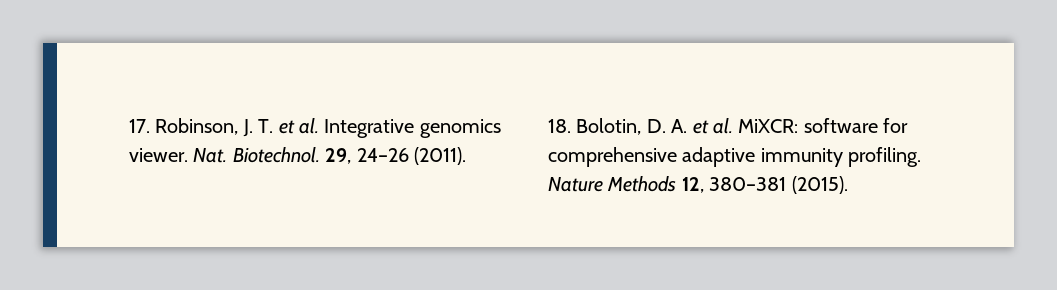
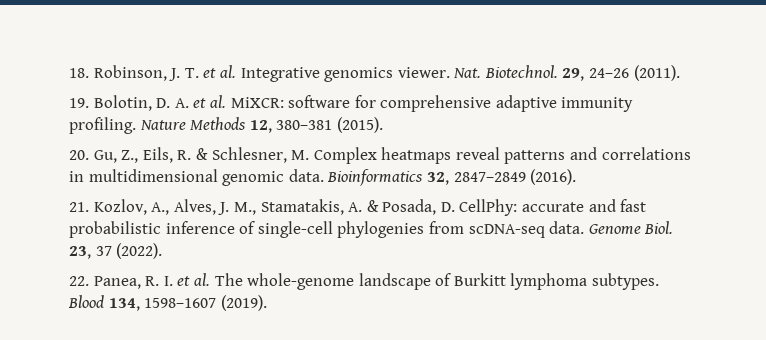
[129,119,150,133] 17. -> [69,68,89,78] 18.
[548,119,571,133] 18. -> [69,98,89,108] 19.
(848, 185) none -> [69,147,691,164] [69,169,577,186] [69,199,647,216] [69,221,674,238] [69,243,163,259] [69,273,660,290] [68,295,267,311] // 20. Gu, Z., Eils, R. & Schlesner, M. Complex heatmaps reveal patterns and correlations in multidimensional genomic data. Bioinformatics 32, 2847–2849 (2016). // 21. Kozlov, A., Alves, J. M., Stamatakis, A. & Posada, D. CellPhy: accurate and fast probabilistic inference of single-cell phylogenies from scDNA-seq data. Genome Biol. 23, 37 (2022). // 22. Panea, R. I. et al. The whole-genome landscape of Burkitt lymphoma subtypes. Blood 134, 1598–1607 (2019).

